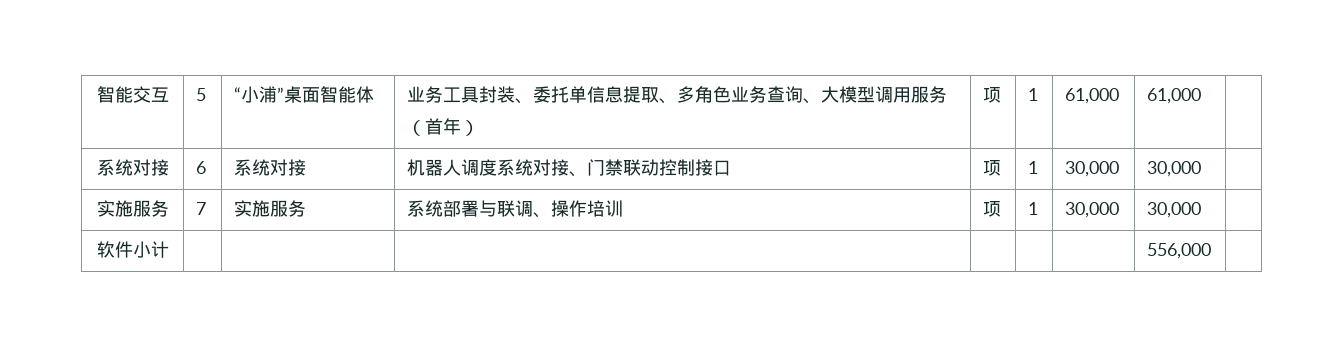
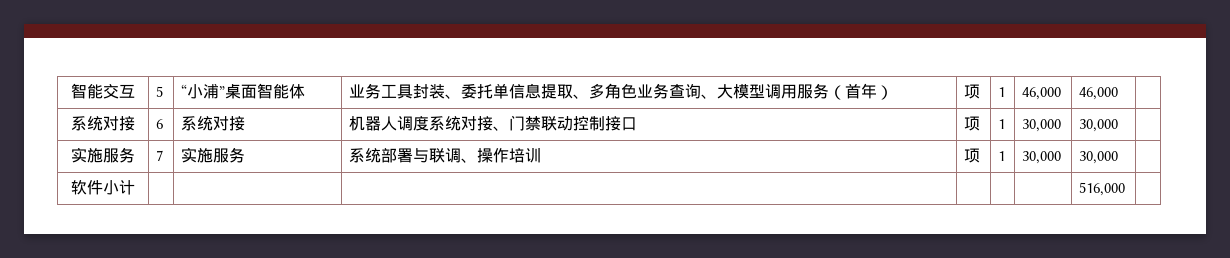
[1065,88,1120,104] [1147,88,1202,104] 61,000 | 61,000 -> [1022,87,1062,100] [1079,87,1119,100] 46,000 | 46,000
[1147,243,1212,259] 556,000 -> [1079,182,1126,196] 516,000

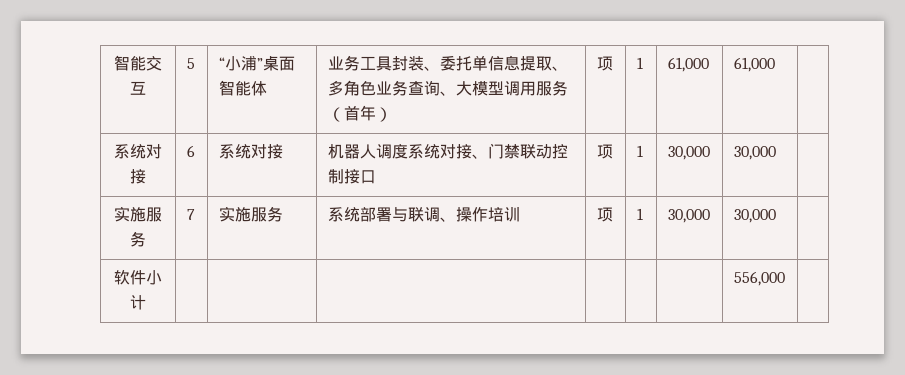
[1022,87,1062,100] [1079,87,1119,100] 46,000 | 46,000 -> [667,57,709,72] [733,57,775,72] 61,000 | 61,000
[1079,182,1126,196] 516,000 -> [733,271,785,286] 556,000

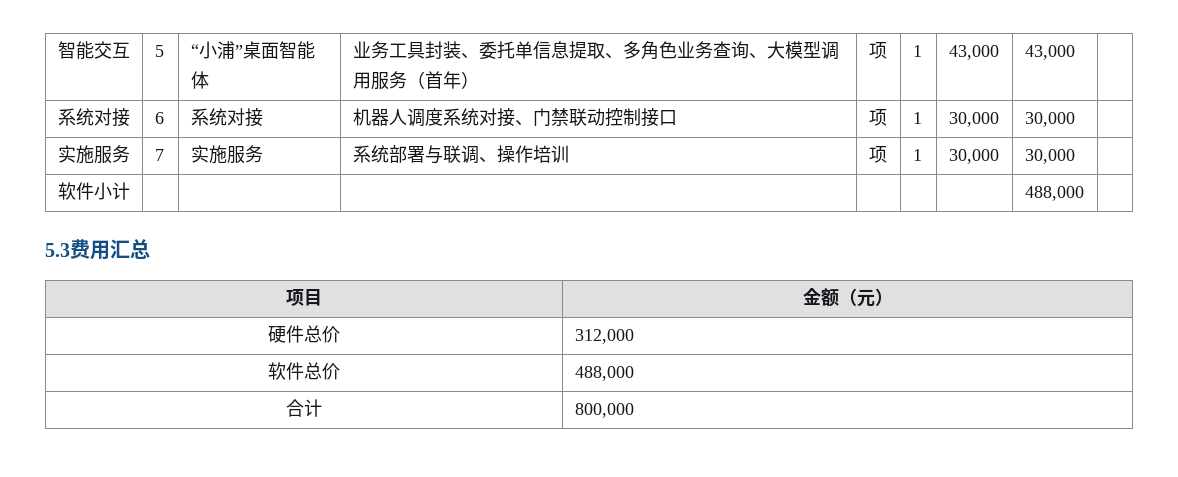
[667,57,709,72] [733,57,775,72] 61,000 | 61,000 -> [948,45,999,60] [1024,45,1075,60] 43,000 | 43,000
[733,271,785,286] 556,000 | -> [1024,186,1084,201] [45,239,150,260] [286,289,322,306] [802,288,893,307] [268,325,340,343] [574,329,634,344] [268,362,340,380] [574,366,634,381] [286,399,322,417] [574,403,634,418] 488,000 | // 5.3费用汇总 // 项目 | 金额（元） // 硬件总价 | 312,000 // 软件总价 | 488,000 // 合计 | 800,000

